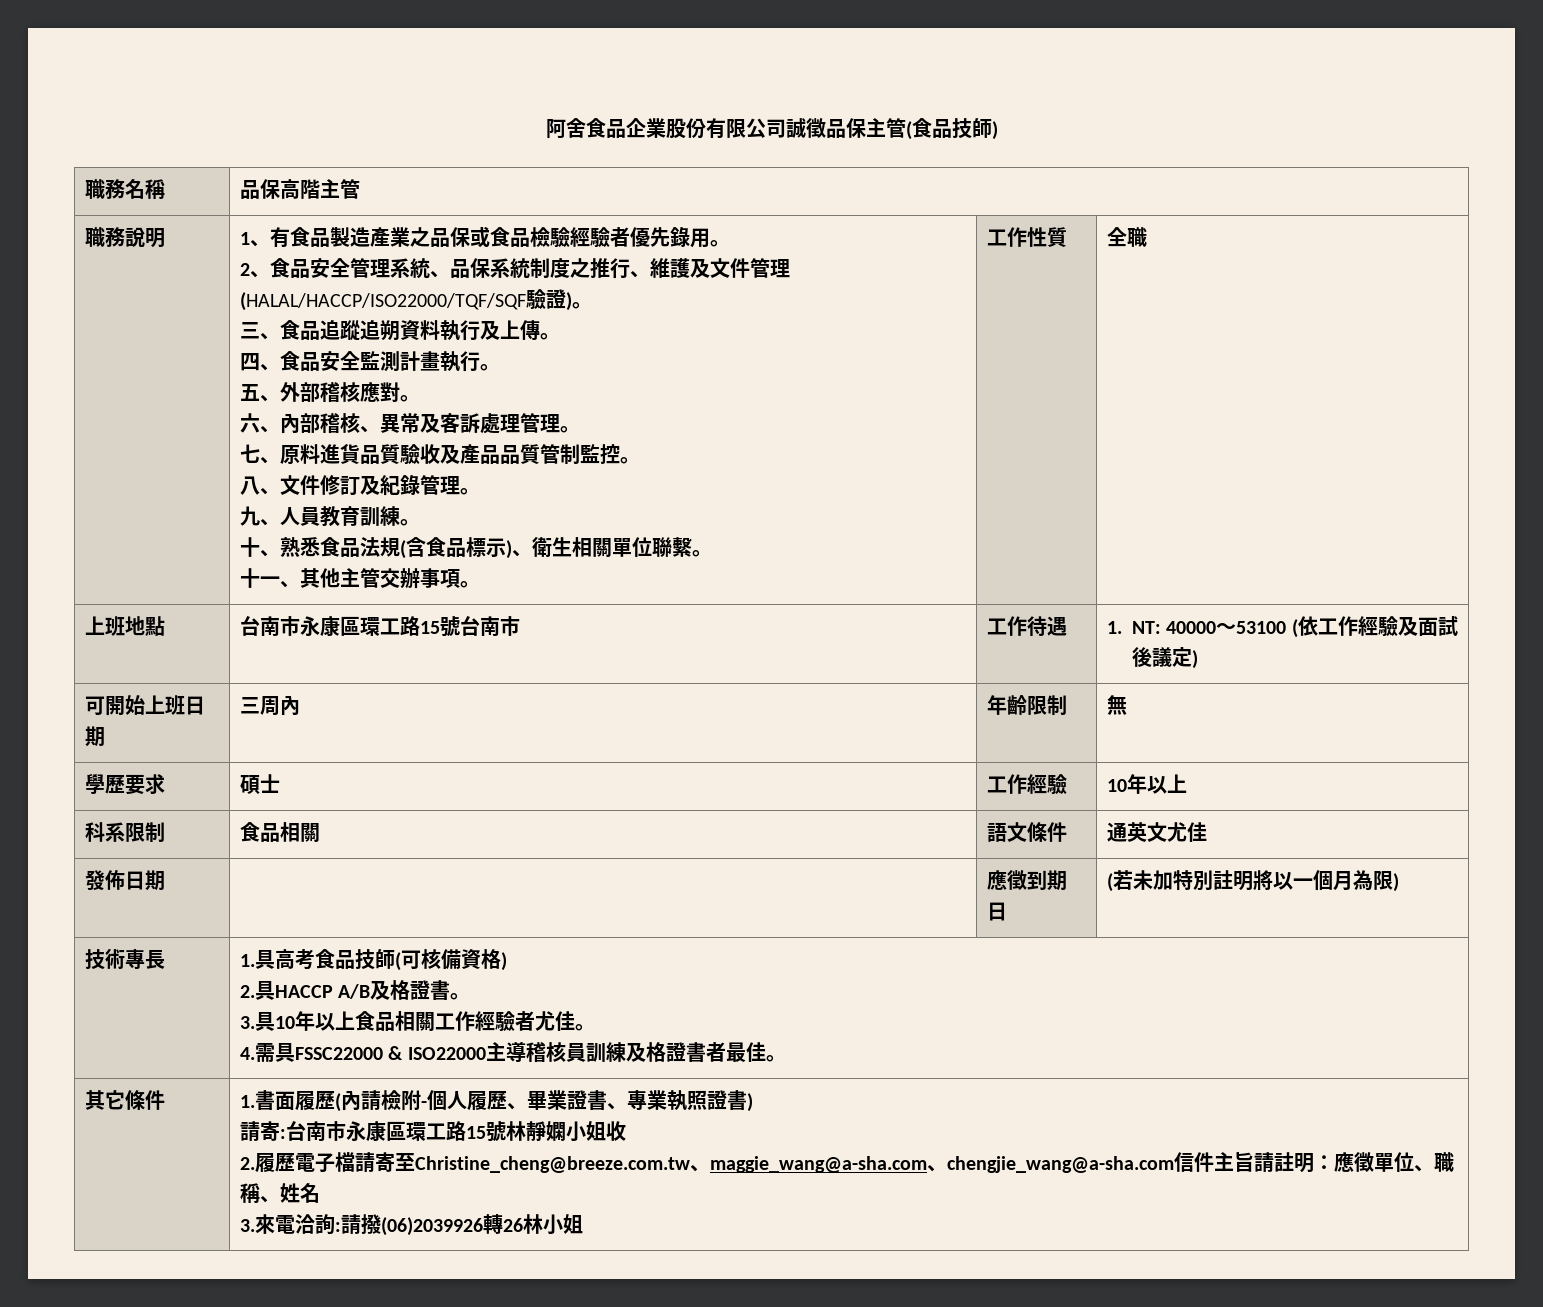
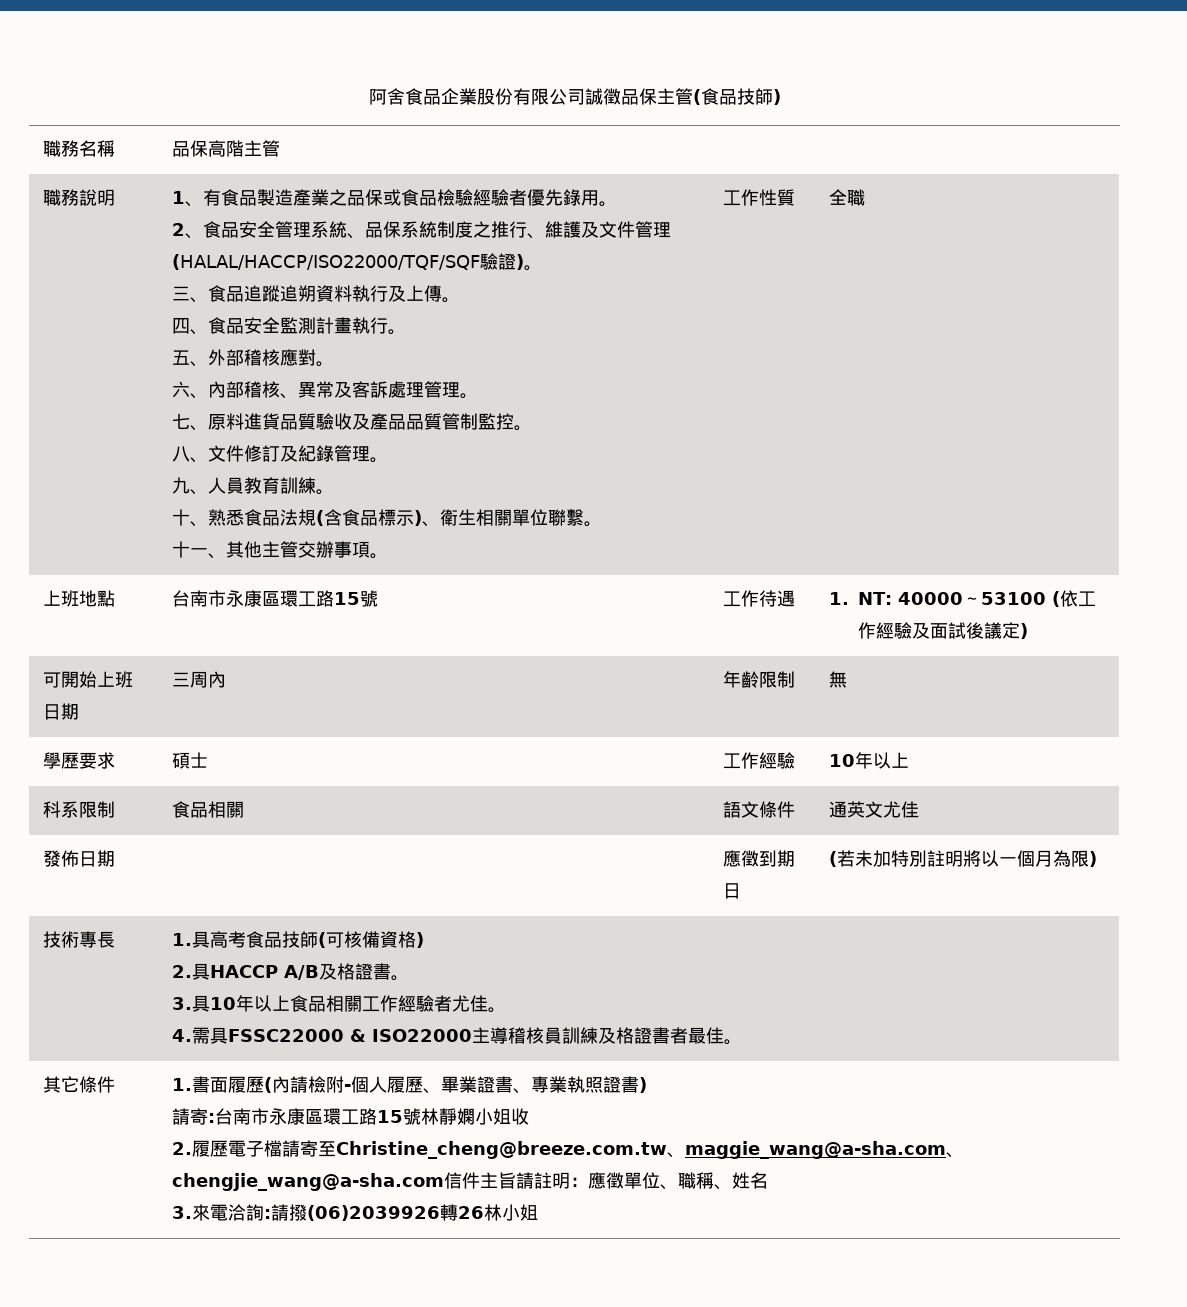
[459,616,520,636] 台南市 -> (379, 598) none

